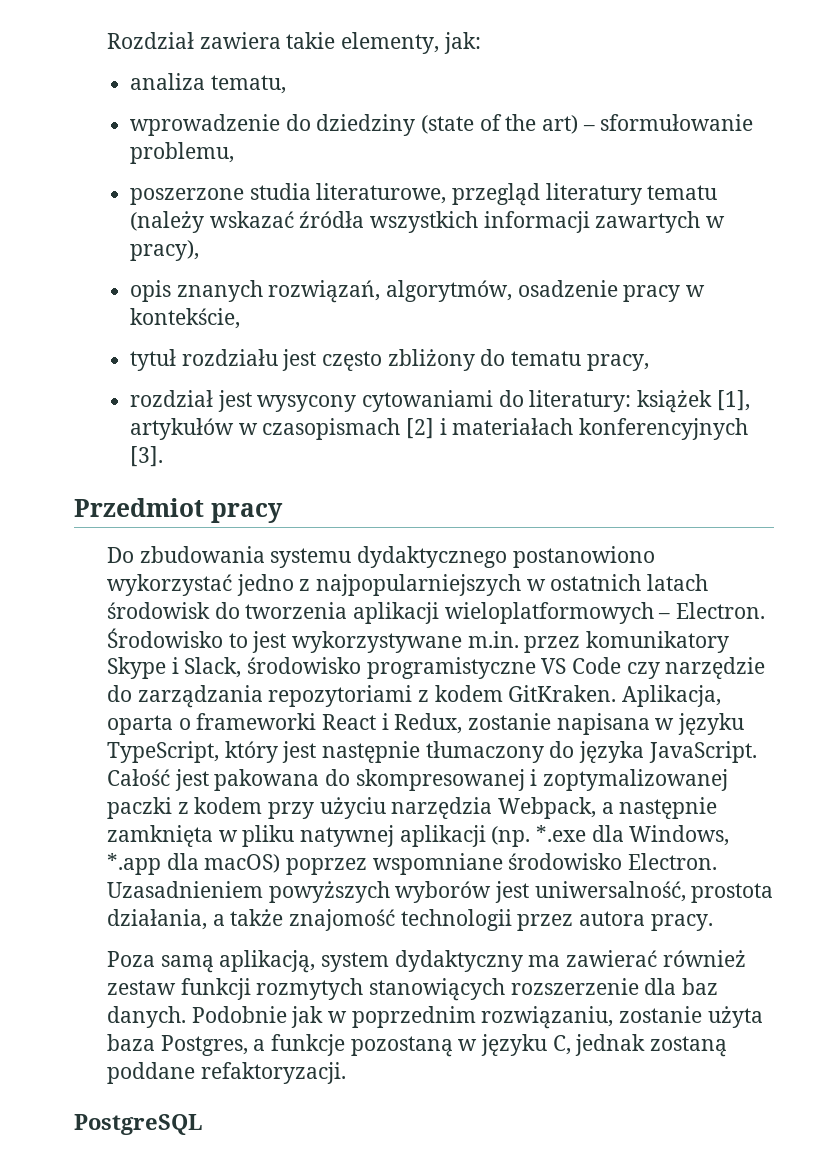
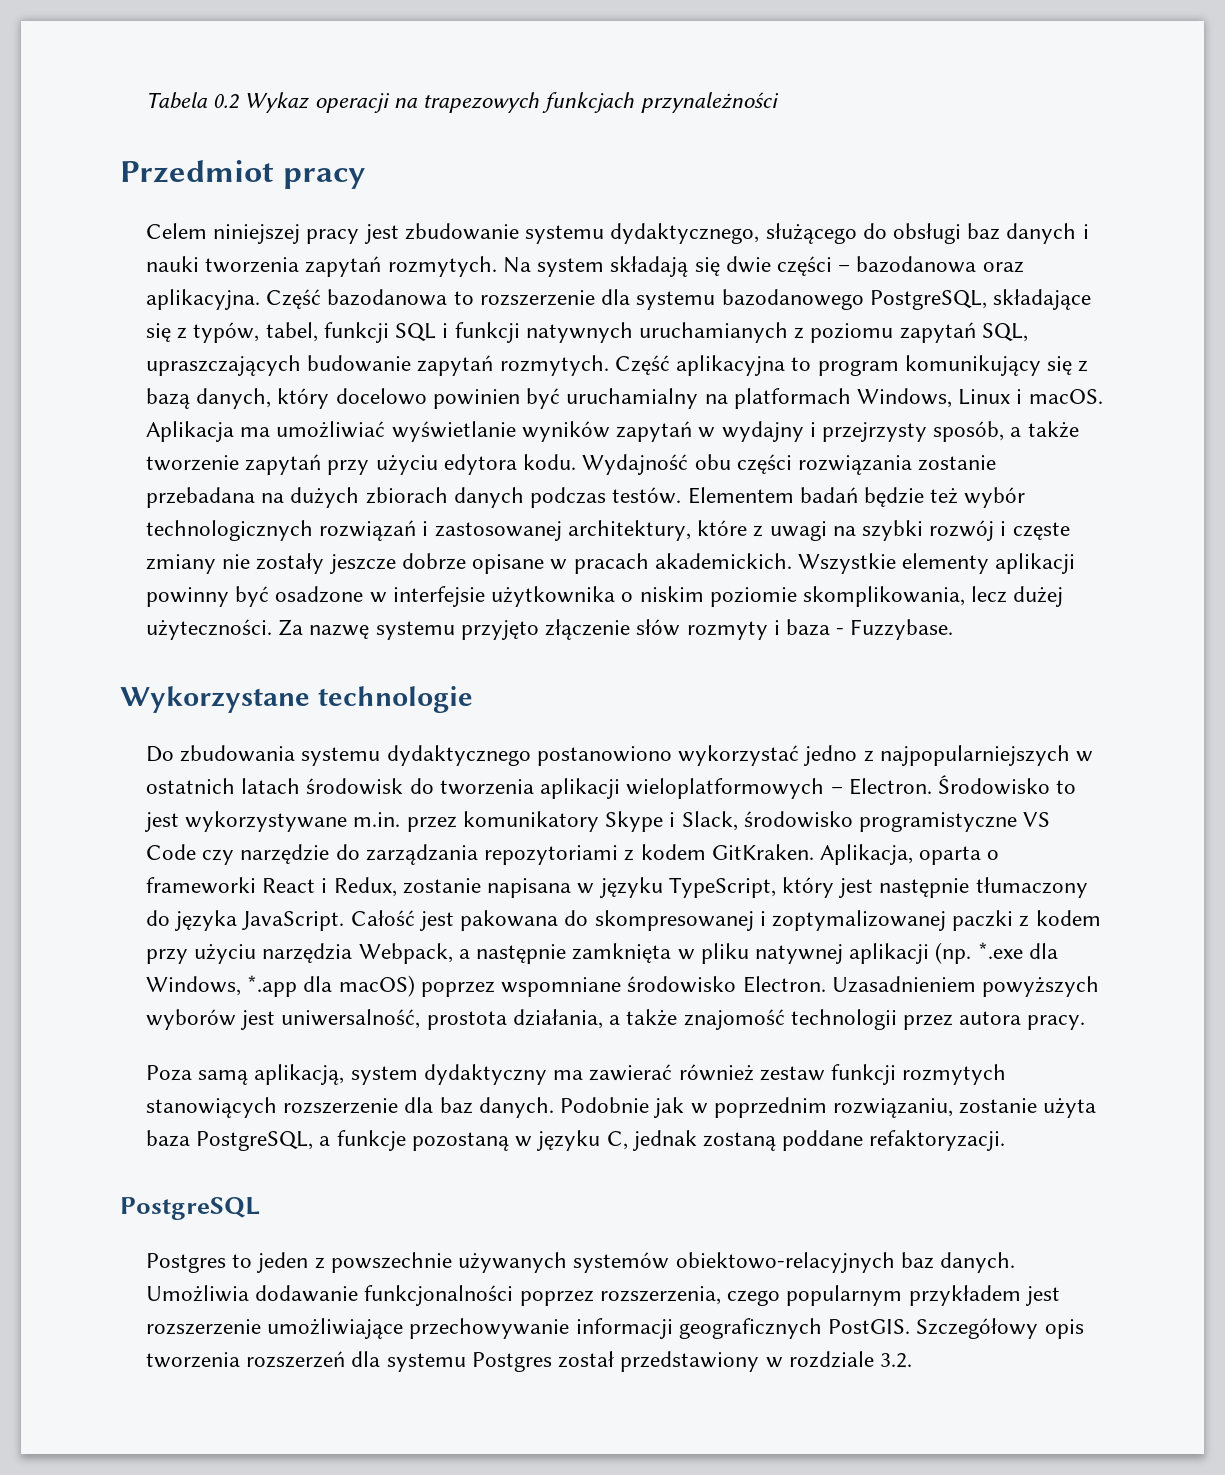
[107,32,481,54] [130,73,286,94] [130,114,754,136] [130,142,235,164] [130,183,718,206] [130,211,726,233] [130,240,200,261] [130,280,706,303] [130,308,241,329] [130,349,649,371] [130,390,750,413] [130,418,749,440] [130,446,164,467] [74,498,283,523] Rozdział zawiera takie elementy, jak: // analiza tematu, // wprowadzenie do dziedziny (state of the art) – sformułowanie problemu, // poszerzone studia literaturowe, przegląd literatury tematu (należy wskazać źródła wszystkich informacji zawartych w pracy), // opis znanych rozwiązań, algorytmów, osadzenie pracy w kontekście, // tytuł rozdziału jest często zbliżony do tematu pracy, // rozdział jest wysycony cytowaniami do literatury: książek [1], artykułów w czasopismach [2] i materiałach konferencyjnych [3]. // Przedmiot pracy -> [146,92,779,113] [120,160,366,189] [146,223,1089,244] [146,256,1024,277] [146,289,1091,310] [146,322,1028,343] [146,355,1089,376] [146,388,1103,409] [146,421,1079,442] [146,454,997,475] [146,487,1026,508] [146,520,1070,541] [146,553,1076,574] [146,586,1064,607] [146,619,954,640] [120,686,473,713] Tabela 0.2 Wykaz operacji na trapezowych funkcjach przynależności // Przedmiot pracy // Celem niniejszej pracy jest zbudowanie systemu dydaktycznego, służącego do obsługi baz danych i nauki tworzenia zapytań rozmytych. Na system składają się dwie części – bazodanowa oraz aplikacyjna. Część bazodanowa to rozszerzenie dla systemu bazodanowego PostgreSQL, składające się z typów, tabel, funkcji SQL i funkcji natywnych uruchamianych z poziomu zapytań SQL, upraszczających budowanie zapytań rozmytych. Część aplikacyjna to program komunikujący się z bazą danych, który docelowo powinien być uruchamialny na platformach Windows, Linux i macOS. Aplikacja ma umożliwiać wyświetlanie wyników zapytań w wydajny i przejrzysty sposób, a także tworzenie zapytań przy użyciu edytora kodu. Wydajność obu części rozwiązania zostanie przebadana na dużych zbiorach danych podczas testów. Elementem badań będzie też wybór technologicznych rozwiązań i zastosowanej architektury, które z uwagi na szybki rozwój i częste zmiany nie zostały jeszcze dobrze opisane w pracach akademickich. Wszystkie elementy aplikacji powinny być osadzone w interfejsie użytkownika o niskim poziomie skomplikowania, lecz dużej użyteczności. Za nazwę systemu przyjęto złączenie słów rozmyty i baza - Fuzzybase. // Wykorzystane technologie
[160,1035,248,1056] Postgres, -> [196,1131,314,1151] PostgreSQL,
(202, 1124) none -> [146,1252,1015,1273] [146,1285,1060,1306] [146,1318,1084,1339] [146,1351,912,1372] // Postgres to jeden z powszechnie używanych systemów obiektowo-relacyjnych baz danych. Umożliwia dodawanie funkcjonalności poprzez rozszerzenia, czego popularnym przykładem jest rozszerzenie umożliwiające przechowywanie informacji geograficznych PostGIS. Szczegółowy opis tworzenia rozszerzeń dla systemu Postgres został przedstawiony w rozdziale 3.2.

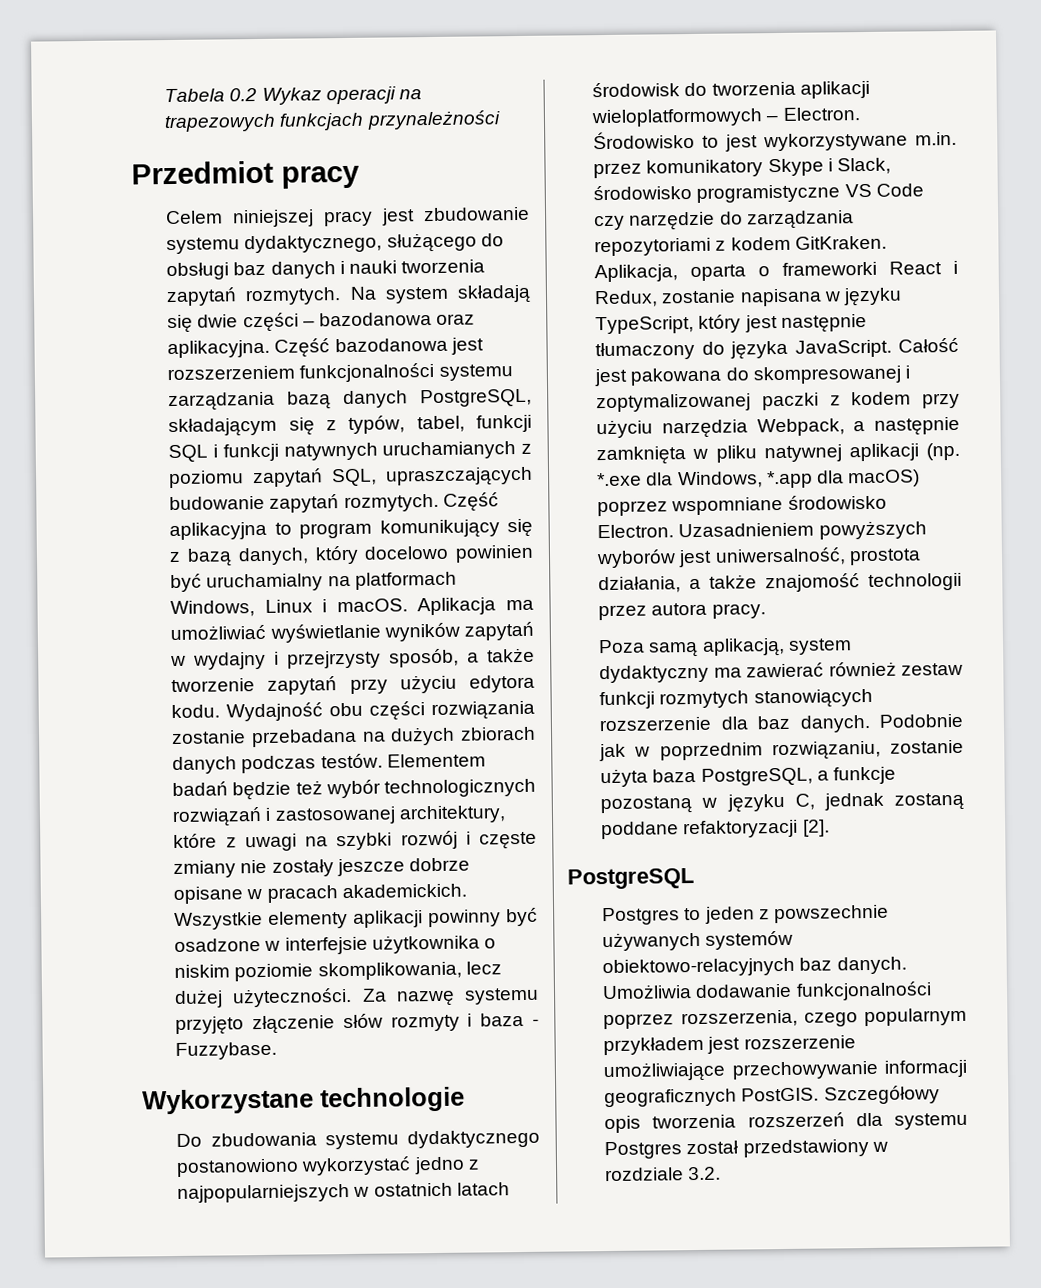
[453,289,1091,310] to rozszerzenie dla systemu bazodanowego PostgreSQL, składające -> [450,337,484,355] [167,362,513,383] [168,388,532,412] [168,417,278,438] jest rozszerzeniem funkcjonalności systemu zarządzania bazą danych PostgreSQL, składającym
[869,1130,1006,1151] refaktoryzacji. -> [683,819,830,839] refaktoryzacji [2].

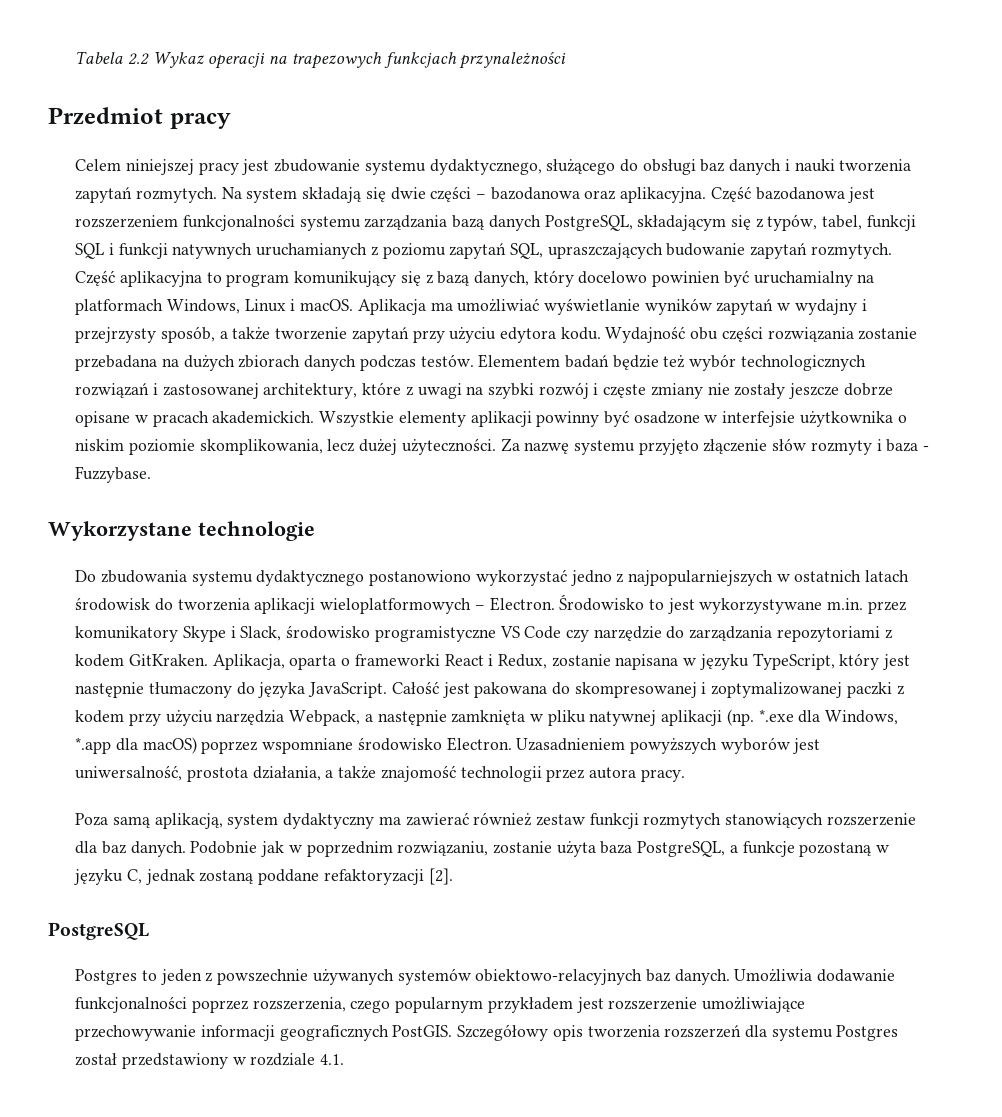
[229,87,258,102] 0.2 -> [127,53,149,65] 2.2
[688,1166,722,1181] 3.2. -> [320,1054,345,1065] 4.1.

